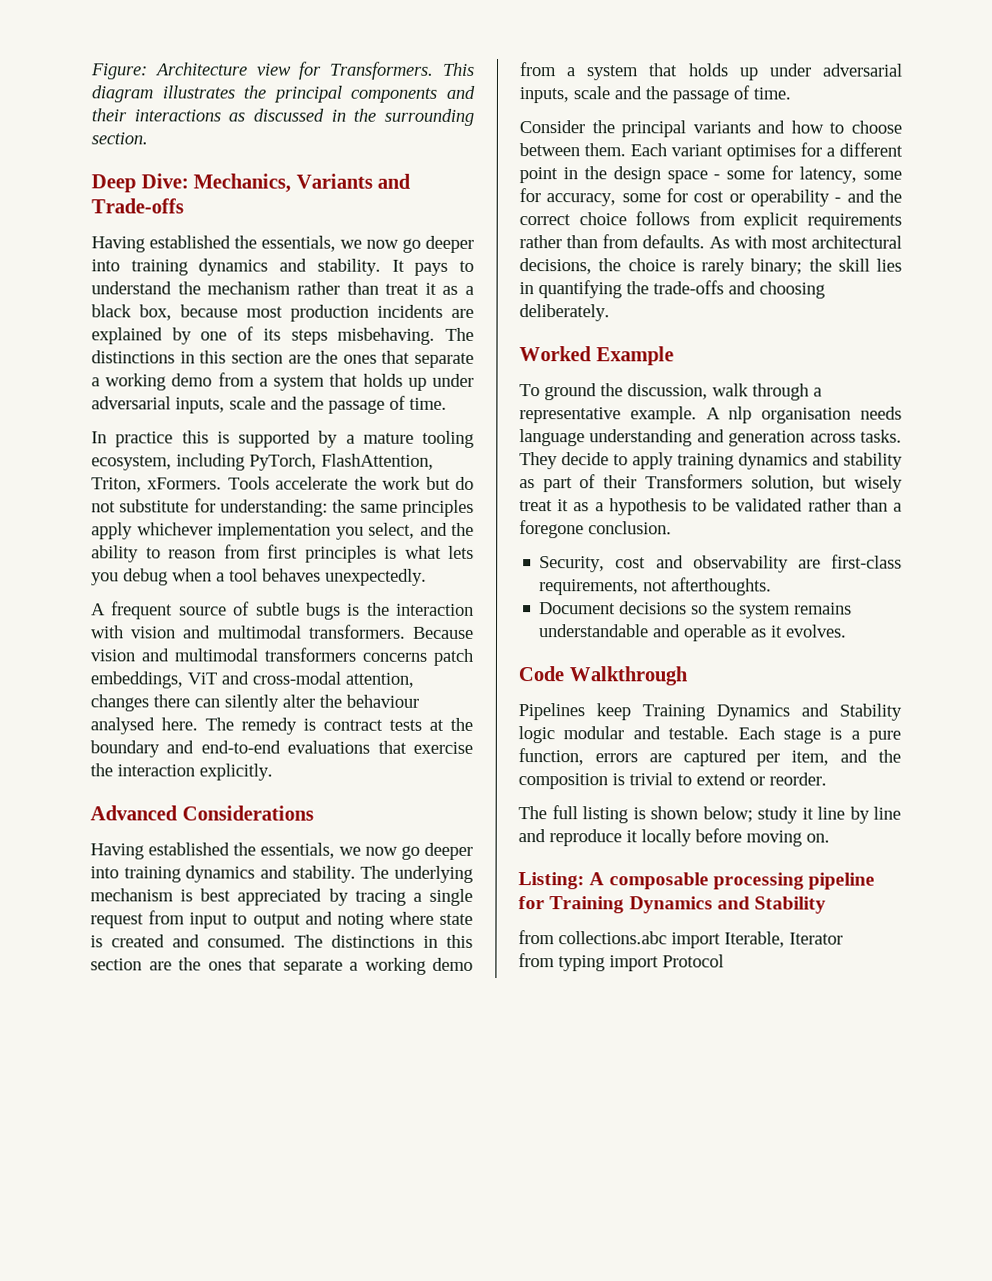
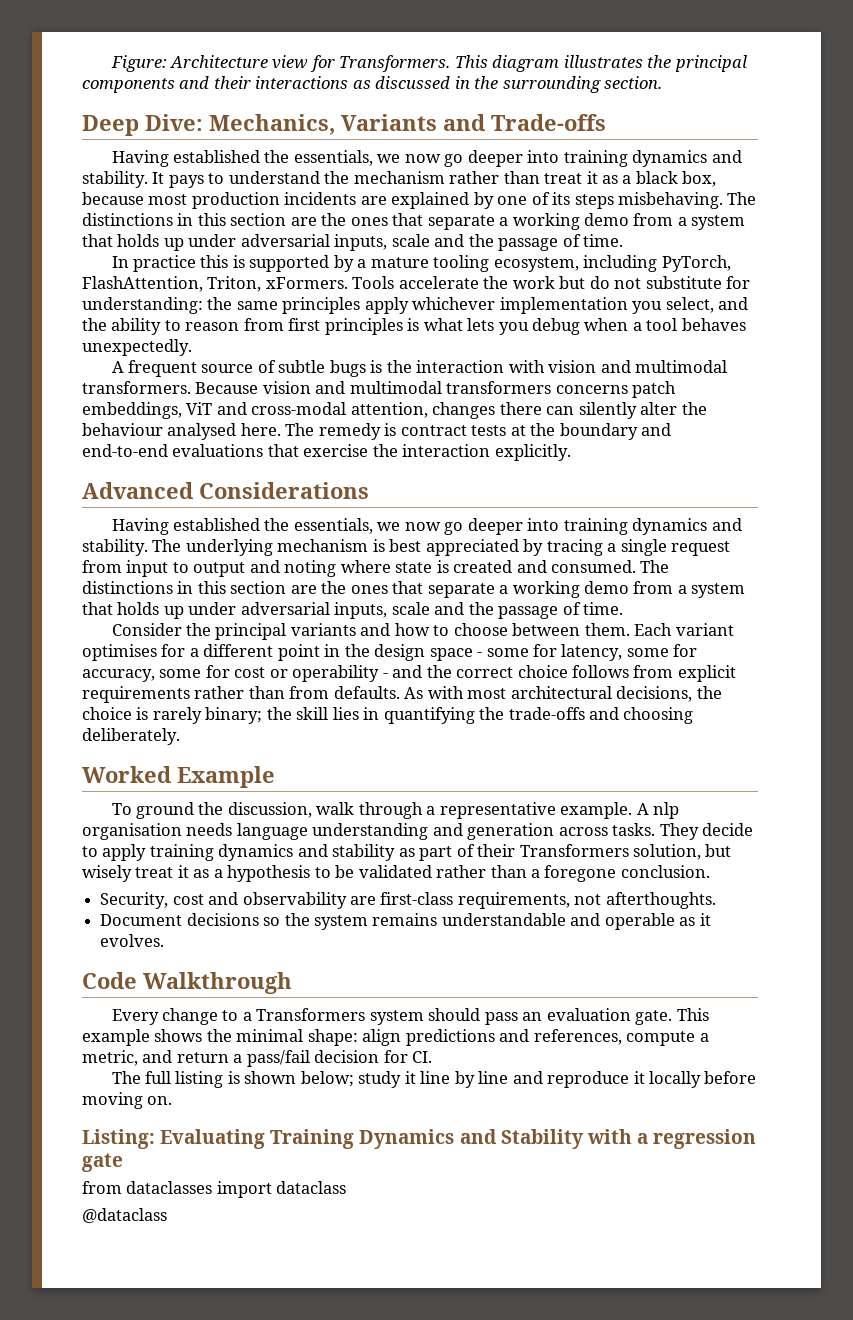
[518,703,902,721] [518,726,901,744] [518,748,901,767] [518,772,827,790] Pipelines keep Training Dynamics and Stability logic modular and testable. Each stage is a pure function, errors are captured per item, and the composition is trivial to extend or reorder. -> [111,1008,709,1025] [82,1029,709,1046] [82,1050,433,1067] Every change to a Transformers system should pass an evaluation gate. This example shows the minimal shape: align predictions and references, compute a metric, and return a pass/fail decision for CI.
[589,872,876,890] [518,896,827,914] [518,930,843,949] [518,953,724,972] A composable processing pipeline for Training Dynamics and Stability // from collections.abc import Iterable, Iterator // from typing import Protocol -> [160,1129,757,1149] [82,1153,123,1172] [82,1181,347,1198] [82,1208,167,1223] Evaluating Training Dynamics and Stability with a regression gate // from dataclasses import dataclass // @dataclass

